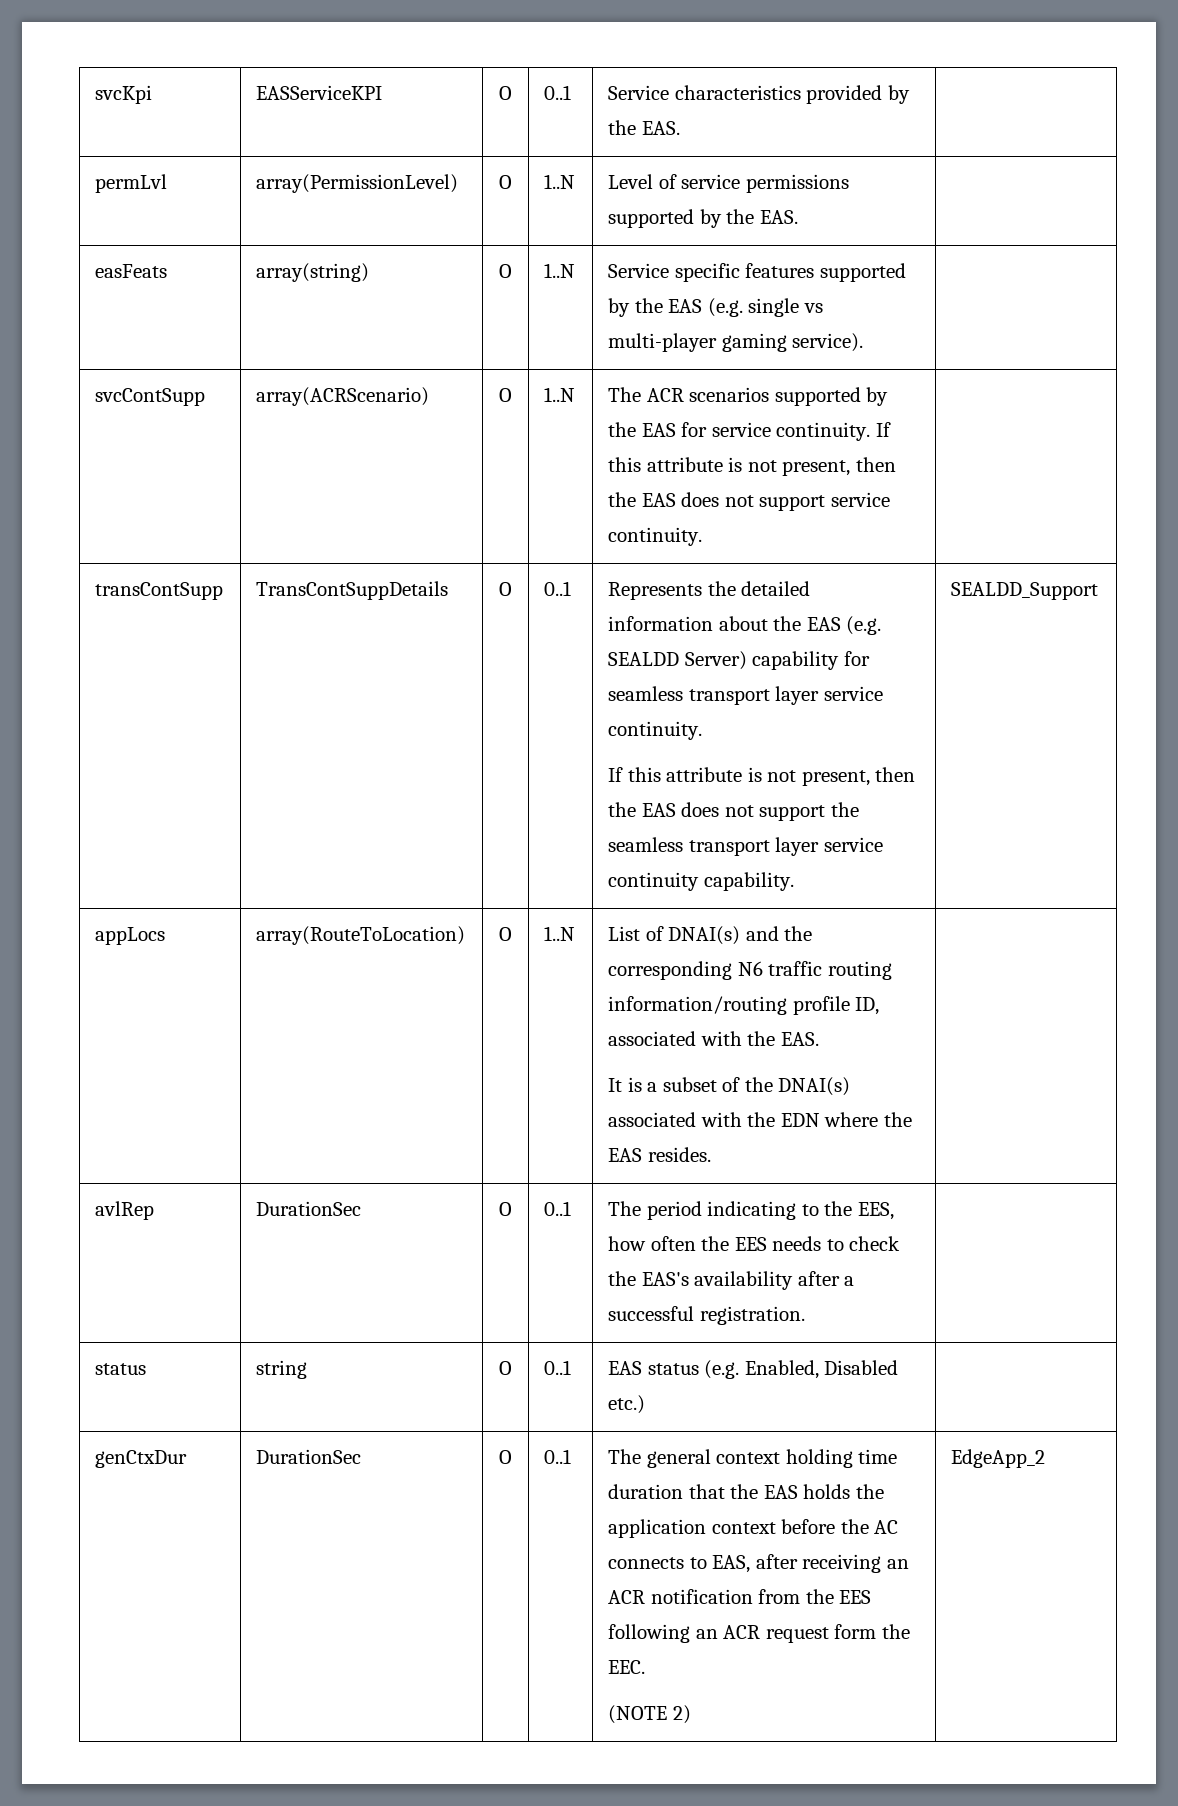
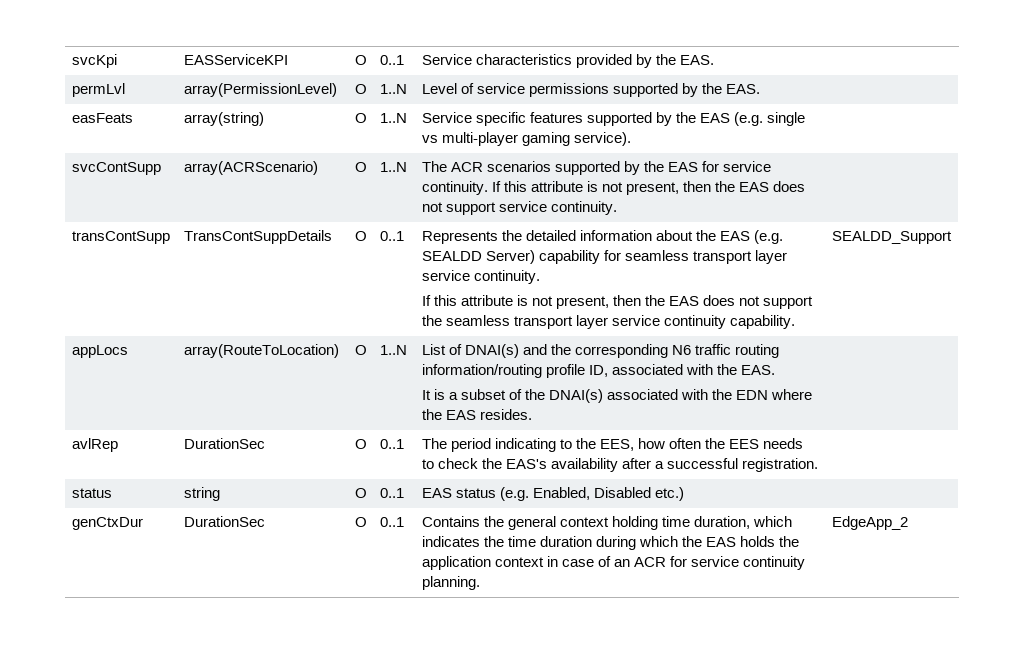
[608,1449,642,1464] The -> [421,516,504,527] Contains the
[608,1484,725,1499] duration that -> [694,516,793,529] [421,536,679,550] duration, which indicates the time duration during which
[781,1519,899,1534] [608,1554,909,1573] [608,1589,872,1604] [608,1624,910,1643] [608,1660,646,1674] [608,1705,691,1724] before the AC connects to EAS, after receiving an ACR notification from the EES following an ACR request form the EEC. // (NOTE 2) -> [546,556,806,570] [421,576,480,590] in case of an ACR for service continuity planning.

